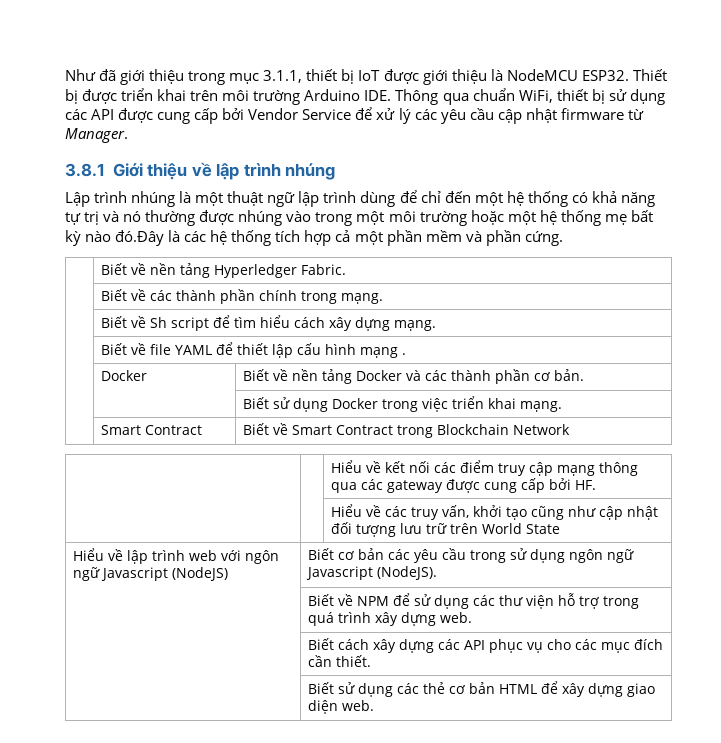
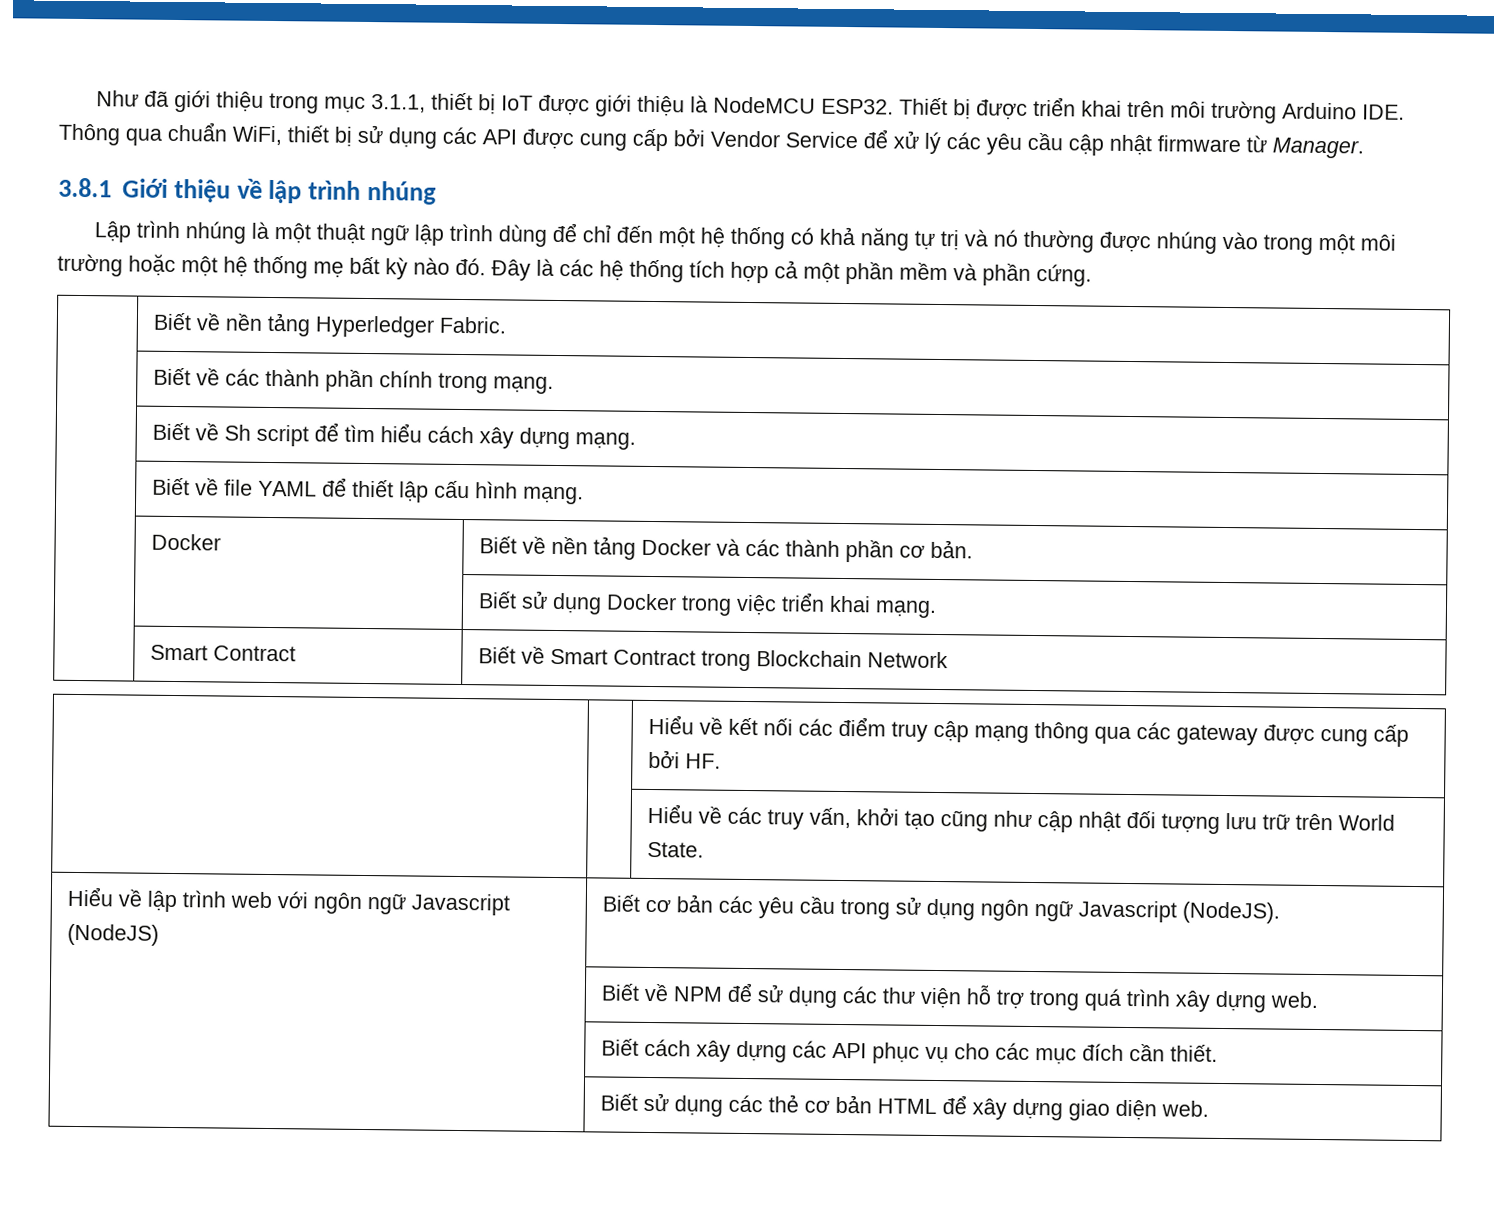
[115,230,165,246] đó.Đây -> [455,257,531,281] đó. Đây
[360,347,407,358] mạng . -> [522,486,584,505] mạng.
[526,524,561,534] State -> [646,841,704,858] State.

